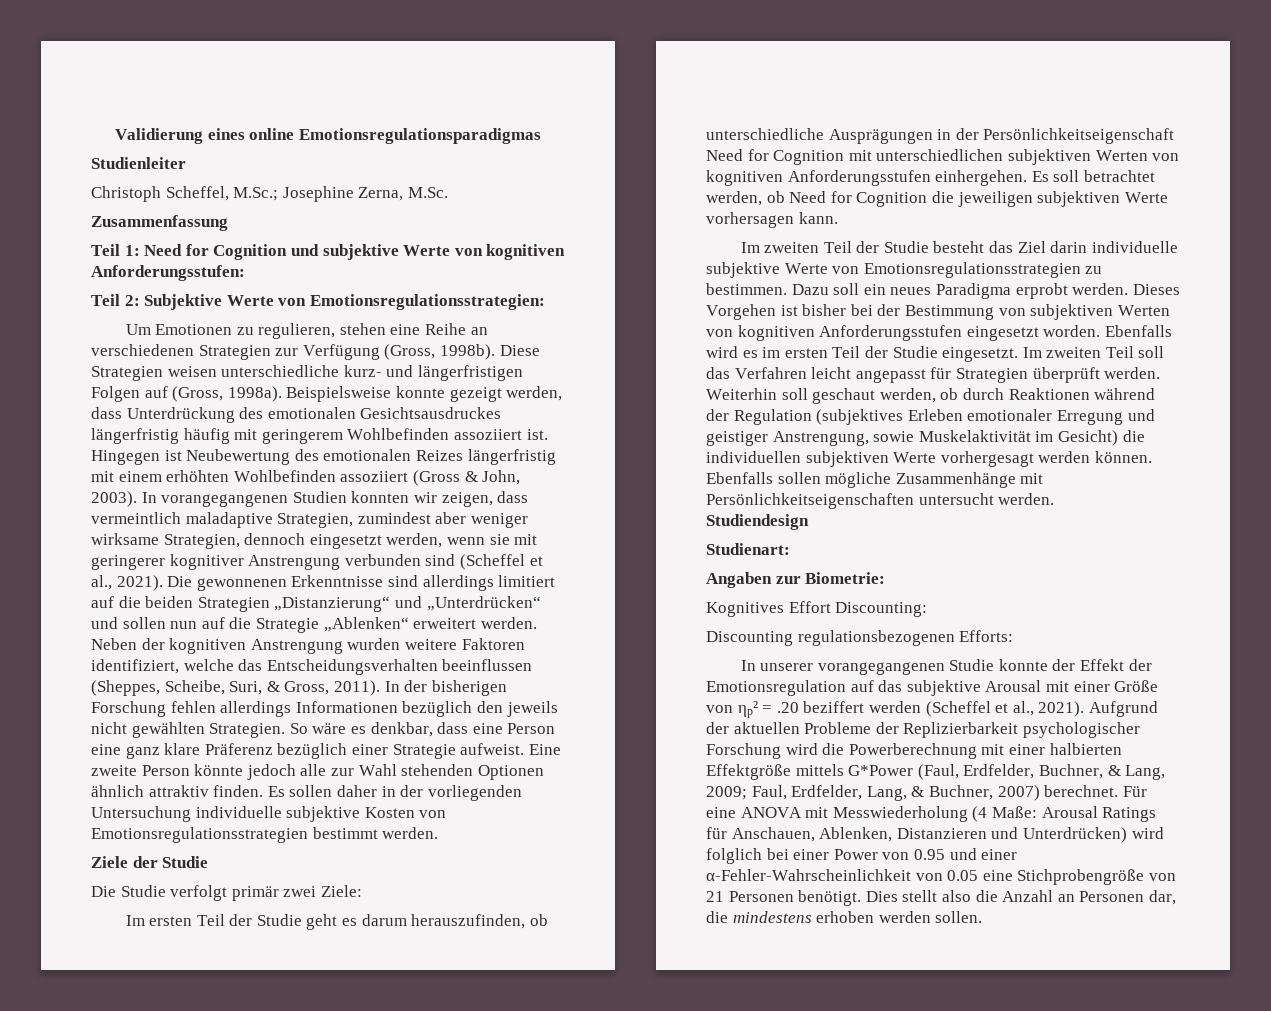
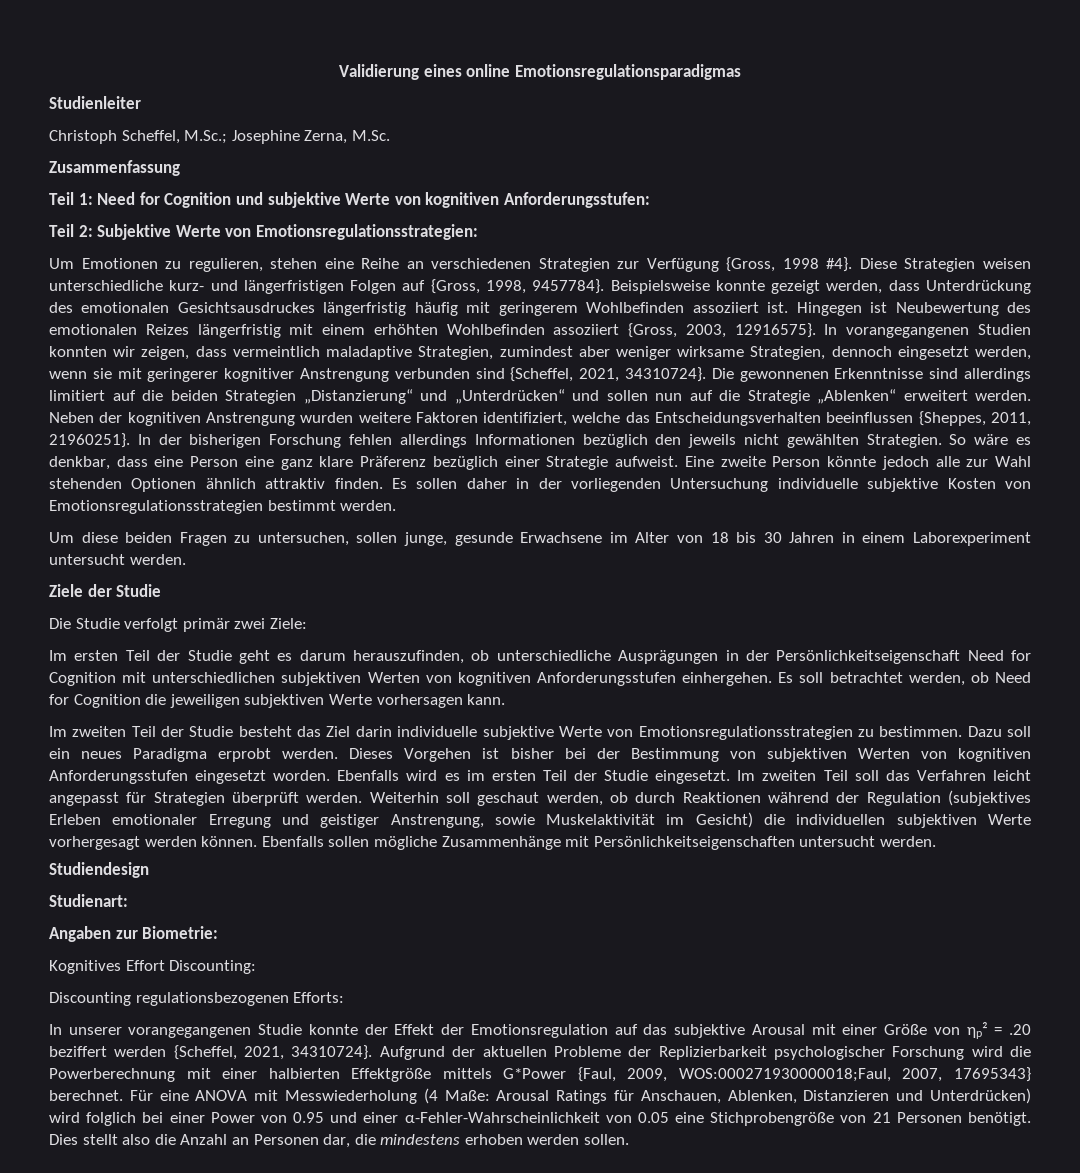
[384,344,495,360] (Gross, 1998b). -> [726,257,853,272] {Gross, 1998 #4}.
[172,386,282,402] (Gross, 1998a). -> [430,279,605,294] {Gross, 1998, 9457784}.
[412,470,521,486] [91,491,137,507] (Gross & John, 2003). -> [628,323,816,338] {Gross, 2003, 12916575}.
[459,554,543,570] [91,575,163,591] (Scheffel et al., 2021). -> [510,367,706,382] {Scheffel, 2021, 34310724}.
[91,680,380,696] (Sheppes, Scheibe, Suri, & Gross, 2011). -> [918,411,1031,426] [49,433,130,448] {Sheppes, 2011, 21960251}.
(439, 833) none -> [49,532,1031,546] [49,554,186,565] // Um diese beiden Fragen zu untersuchen, sollen junge, gesunde Erwachsene im Alter von 18 bis 30 Jahren in einem Laborexperiment untersucht werden.
[925,701,1085,717] (Scheffel et al., 2021). -> [173,1045,373,1060] {Scheffel, 2021, 34310724}.
[917,764,1166,780] [706,785,1040,801] (Faul, Erdfelder, Buchner, & Lang, 2009; Faul, Erdfelder, Lang, & Buchner, 2007) -> [577,1067,1031,1082] {Faul, 2009, WOS:000271930000018;Faul, 2007, 17695343}

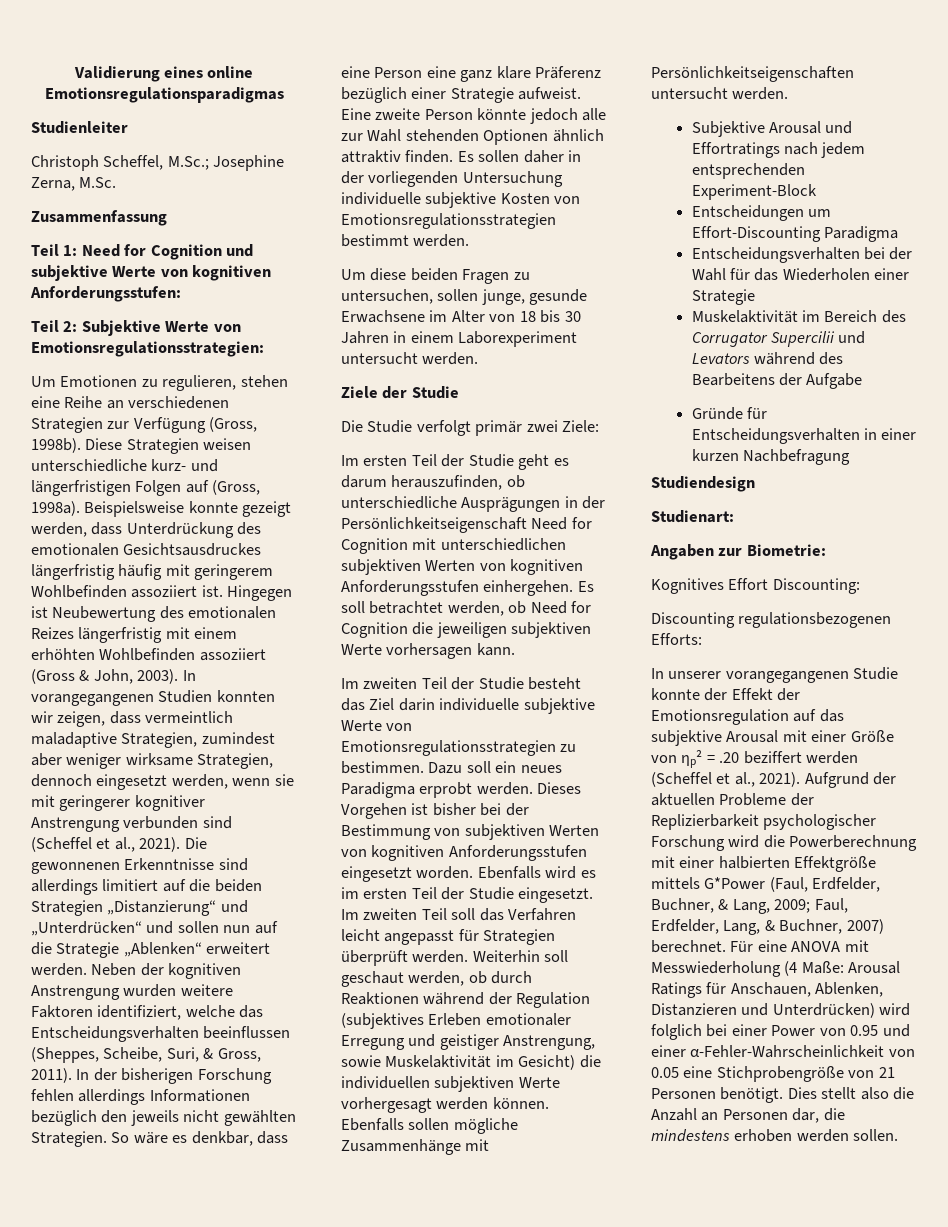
[726,257,853,272] {Gross, 1998 #4}. -> [209,417,258,432] [31,438,81,453] (Gross, 1998b).
[430,279,605,294] {Gross, 1998, 9457784}. -> [212,480,261,495] [31,501,80,516] (Gross, 1998a).
[628,323,816,338] {Gross, 2003, 12916575}. -> [31,669,179,684] (Gross & John, 2003).
[510,367,706,382] {Scheffel, 2021, 34310724}. -> [31,837,181,852] (Scheffel et al., 2021).
[918,411,1031,426] [49,433,130,448] {Sheppes, 2011, 21960251}. -> [31,1047,261,1063] [31,1068,72,1083] (Sheppes, Scheibe, Suri, & Gross, 2011).
(936, 841) none -> [691,121,853,137] [691,142,866,158] [691,163,805,179] [691,184,817,200] [691,205,832,221] [691,226,899,242] [691,247,913,263] [691,268,910,281] [691,289,755,305] [691,310,906,323] [691,331,866,347] [691,352,844,365] [691,373,863,389] [691,407,768,420] [691,428,917,444] [691,449,851,465] // Subjektive Arousal und Effortratings nach jedem entsprechenden Experiment-Block // Entscheidungen um Effort-Discounting Paradigma // Entscheidungsverhalten bei der Wahl für das Wiederholen einer Strategie // Muskelaktivität im Bereich des Corrugator Supercilii und Levators während des Bearbeitens der Aufgabe // Gründe für Entscheidungsverhalten in einer kurzen Nachbefragung
[173,1045,373,1060] {Scheffel, 2021, 34310724}. -> [651,772,801,787] (Scheffel et al., 2021).
[577,1067,1031,1082] {Faul, 2009, WOS:000271930000018;Faul, 2007, 17695343} -> [769,877,881,892] [651,898,848,914] [651,919,884,935] (Faul, Erdfelder, Buchner, & Lang, 2009; Faul, Erdfelder, Lang, & Buchner, 2007)

